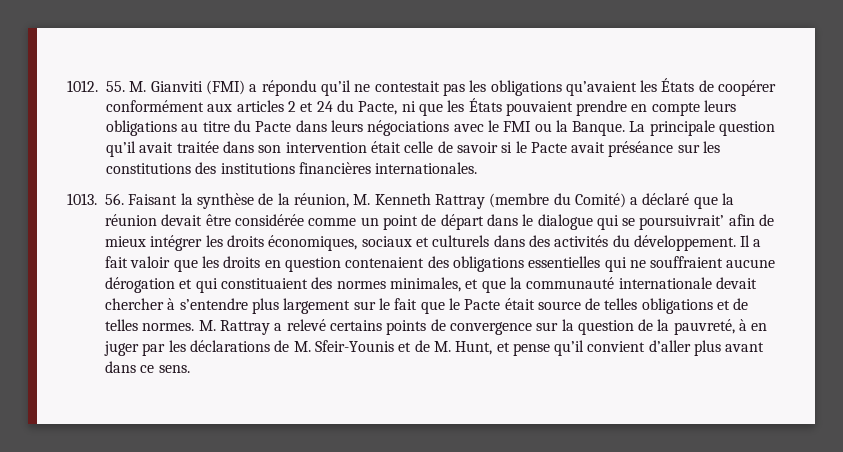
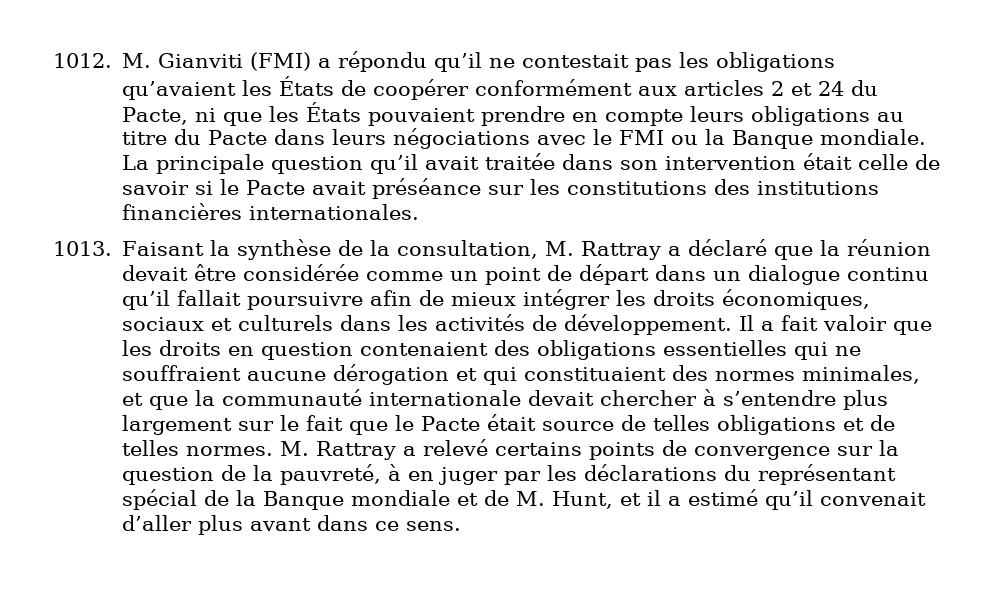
[106,81,125,92] 55. -> (112, 60) none
[572,121,626,136] Banque. -> [732,129,927,149] Banque mondiale.
[105,193,124,205] 56. -> (112, 248) none
[293,193,626,209] réunion, M. Kenneth Rattray (membre du Comité) -> [397,240,662,260] consultation, M. Rattray
[522,214,725,230] le dialogue qui se poursuivrait’ -> [713,265,930,285] [122,290,364,310] un dialogue continu qu’il fallait poursuivre
[528,235,630,247] des activités du -> [398,314,558,331] les activités de
[274,340,394,352] de M. Sfeir-Younis -> [724,464,897,485] [122,489,451,510] du représentant spécial de la Banque mondiale
[512,340,646,356] pense qu’il convient -> [647,489,927,510] il a estimé qu’il convenait

